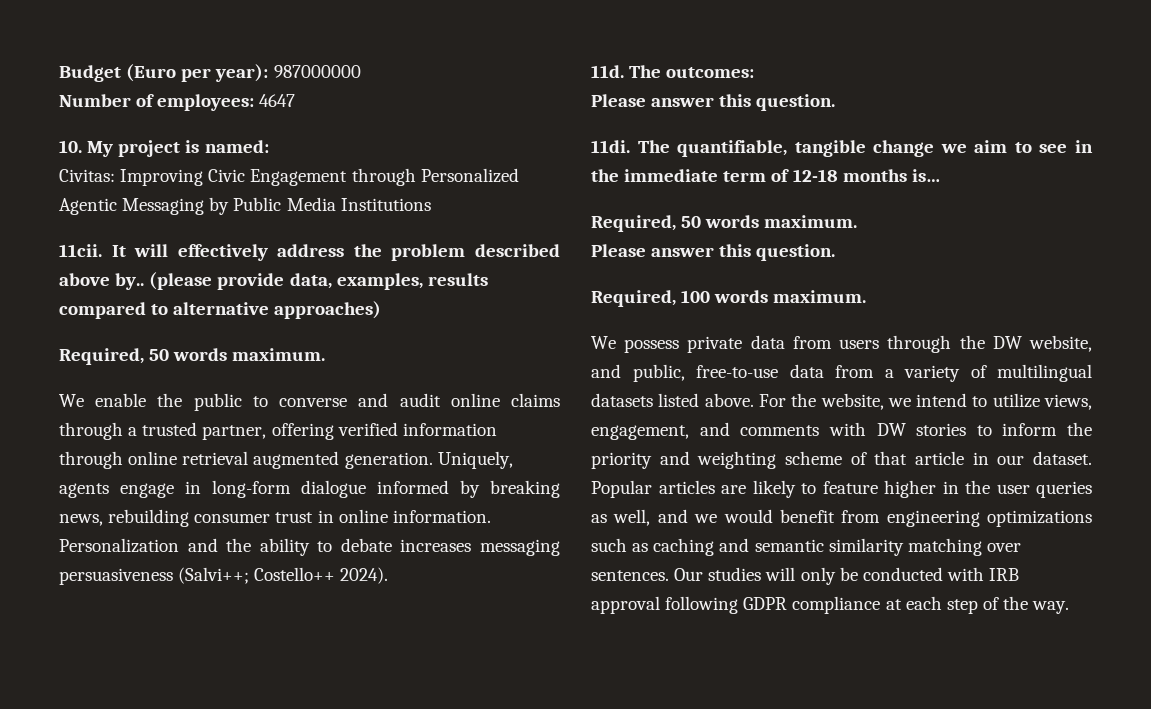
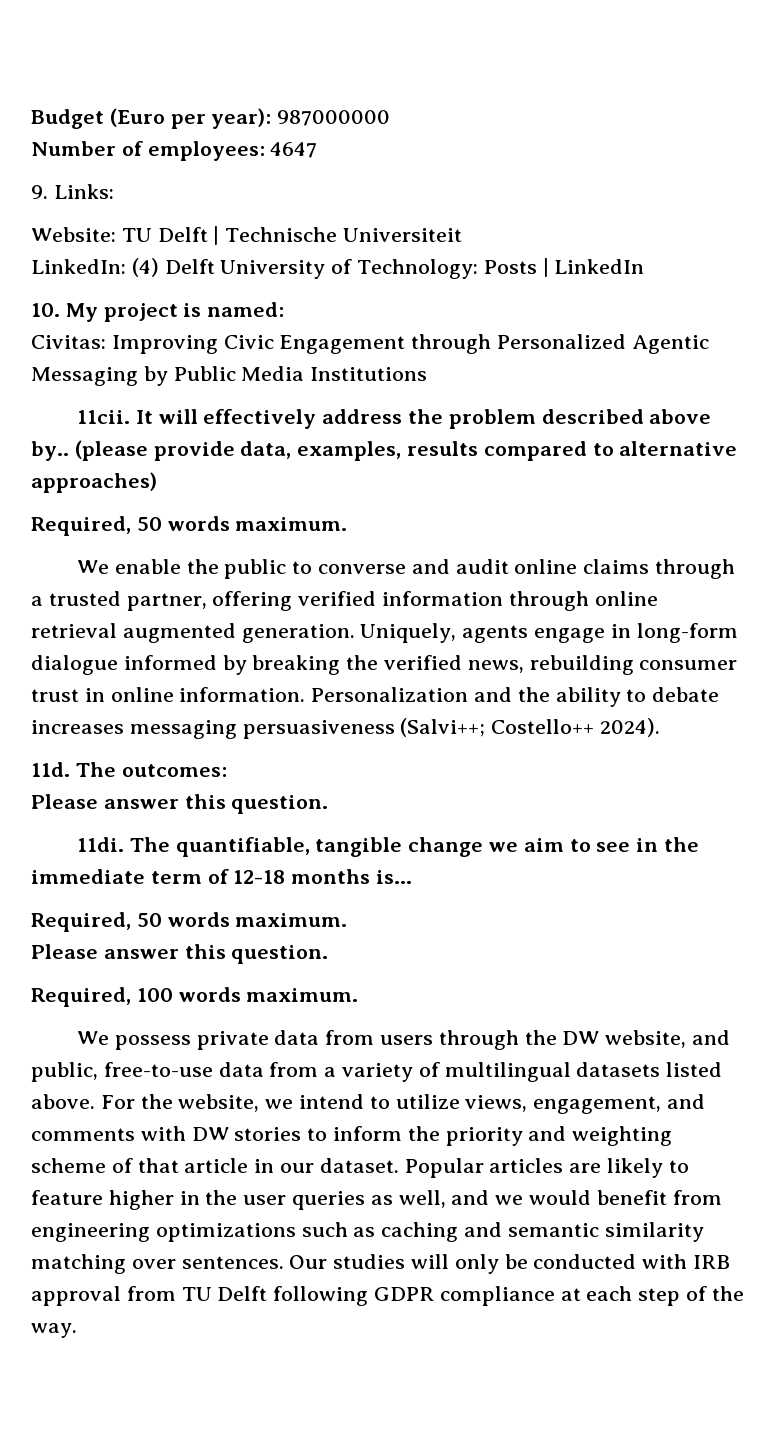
(296, 100) none -> [31,184,114,199] [31,226,462,245] [31,258,645,279] // 9. Links: // Website: TU Delft | Technische Universiteit // LinkedIn: (4) Delft University of Technology: Posts | LinkedIn
(560, 489) none -> [346,655,463,670] the verified
(660, 605) none -> [126,1286,268,1301] from TU Delft

